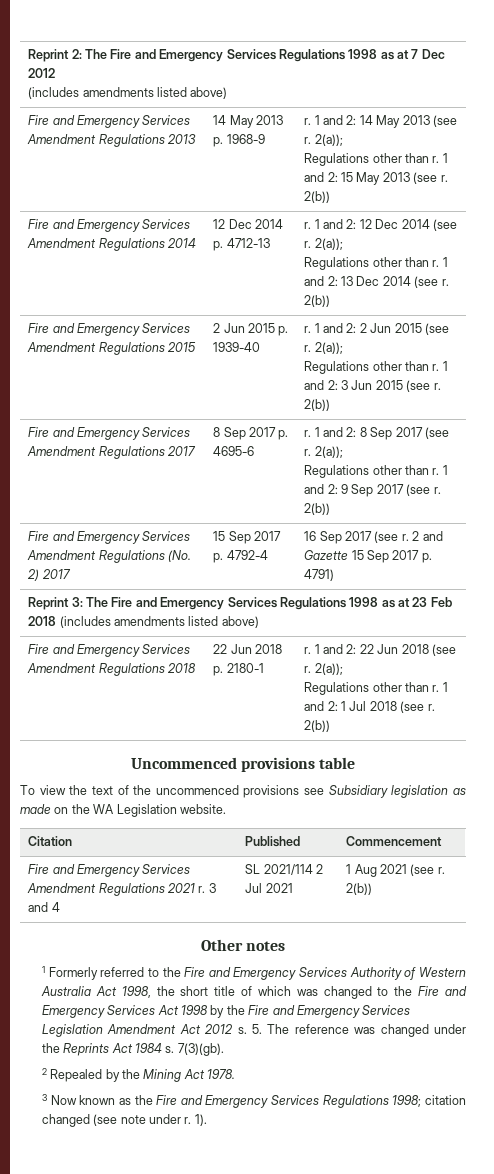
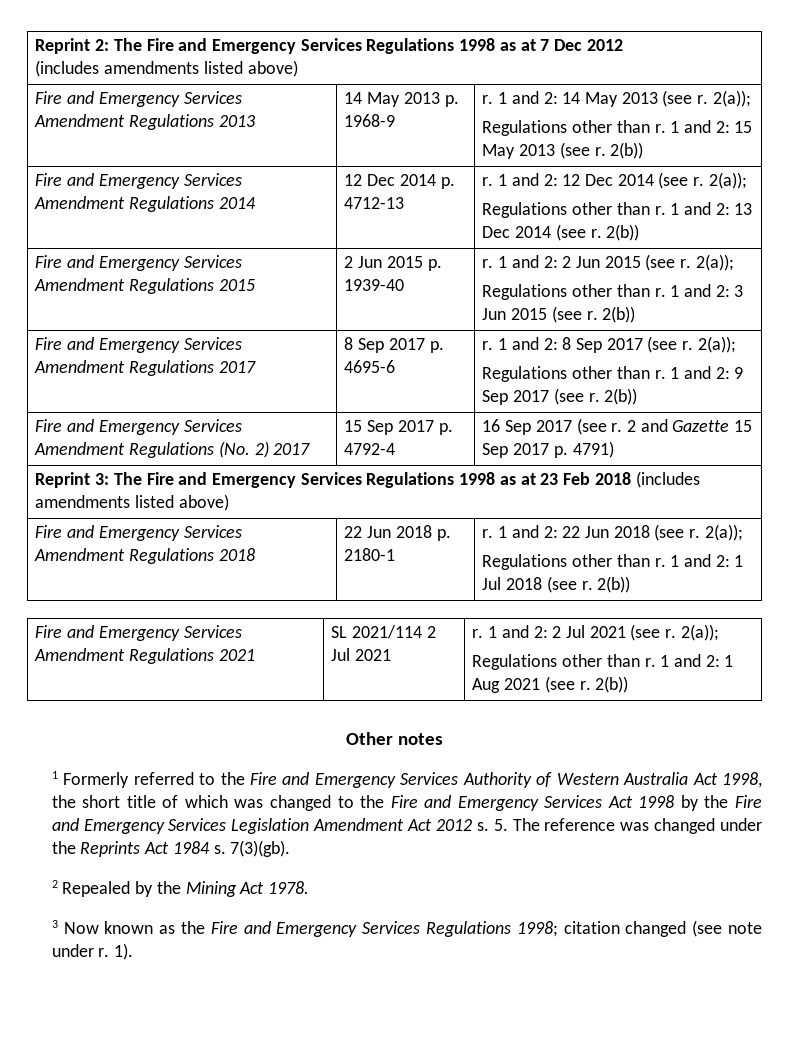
[130,757,356,772] [20,785,466,798] [20,804,226,817] [28,836,73,846] [245,836,301,847] [346,836,443,846] // Uncommenced provisions table // To view the text of the uncommenced provisions see Subsidiary legislation as made on the WA Legislation website. // Citation | Published | Commencement -> (631, 584) none
[198,883,216,893] [28,902,60,912] r. 3 and 4 -> (255, 655) none
(293, 888) none -> [472,624,719,641] [472,654,720,670] r. 1 and 2: 2 Jul 2021 (see r. 2(a)); // Regulations other than r. 1 and 2:

